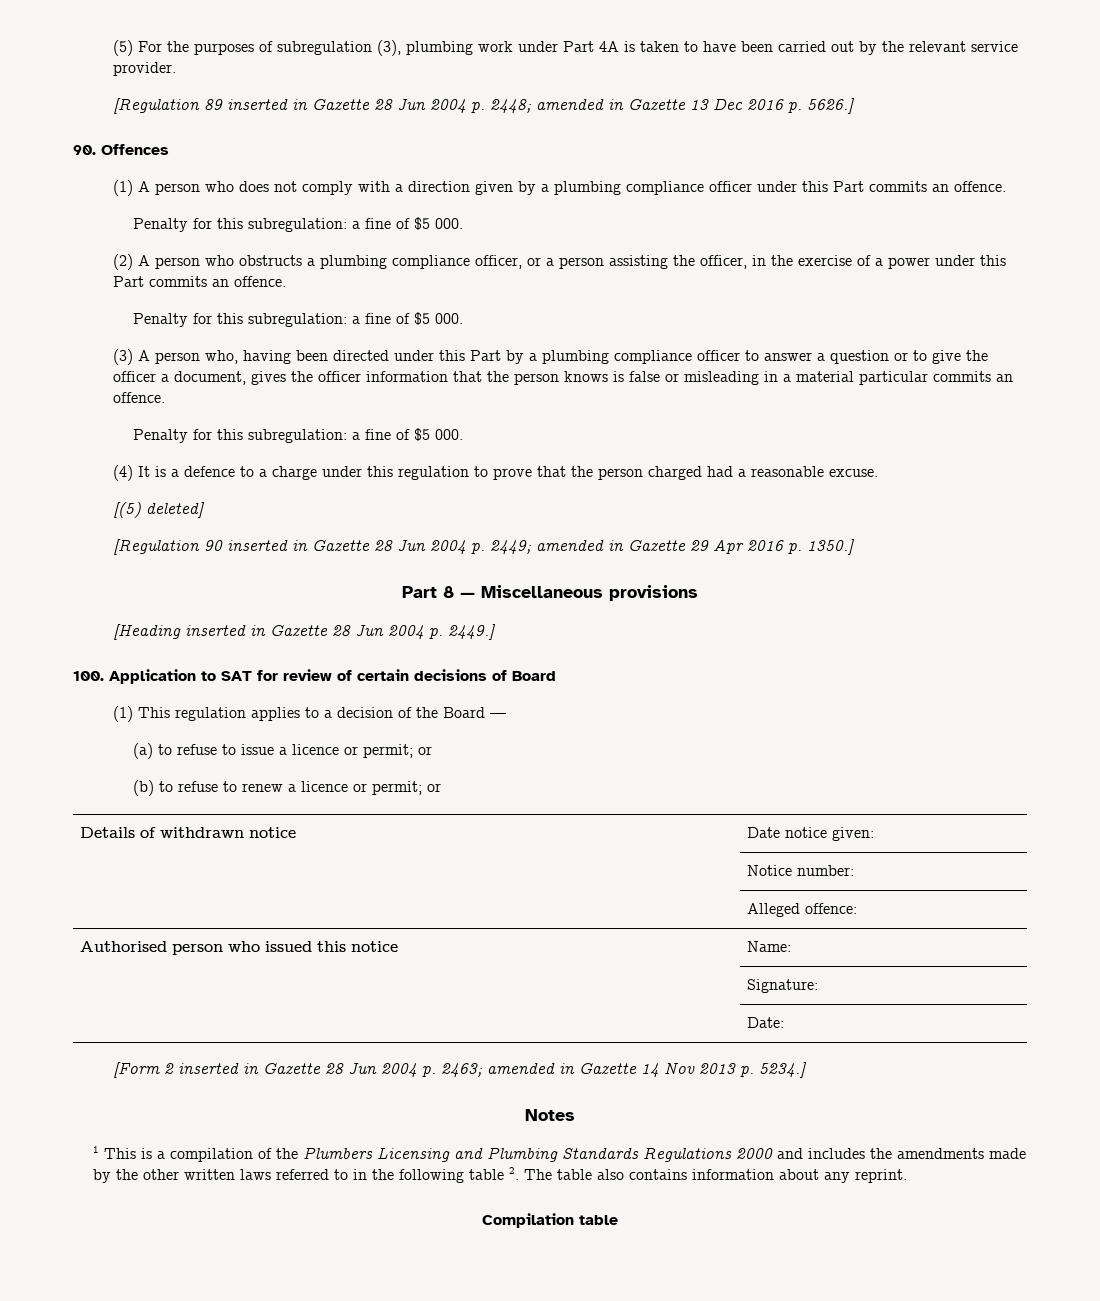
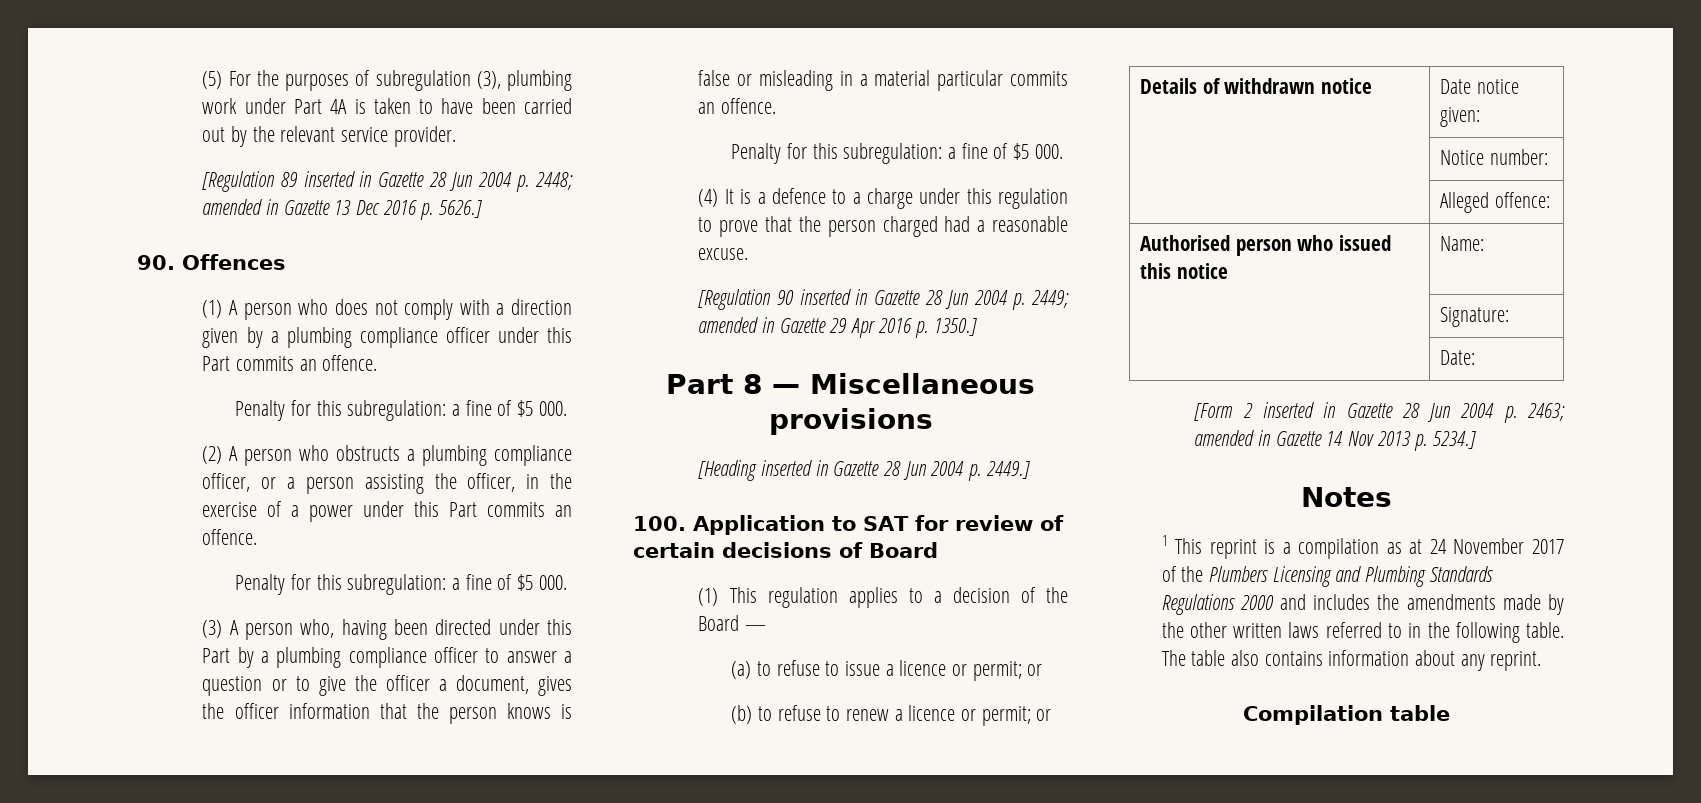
[112,502,205,518] // [(5) deleted] -> (749, 254) none
(136, 1153) none -> [1209,539,1257,559] reprint
(253, 1155) none -> [1386,538,1564,554] as at 24 November 2017
[468,1167,519,1180] table 2. -> [1526,622,1564,638] table.

